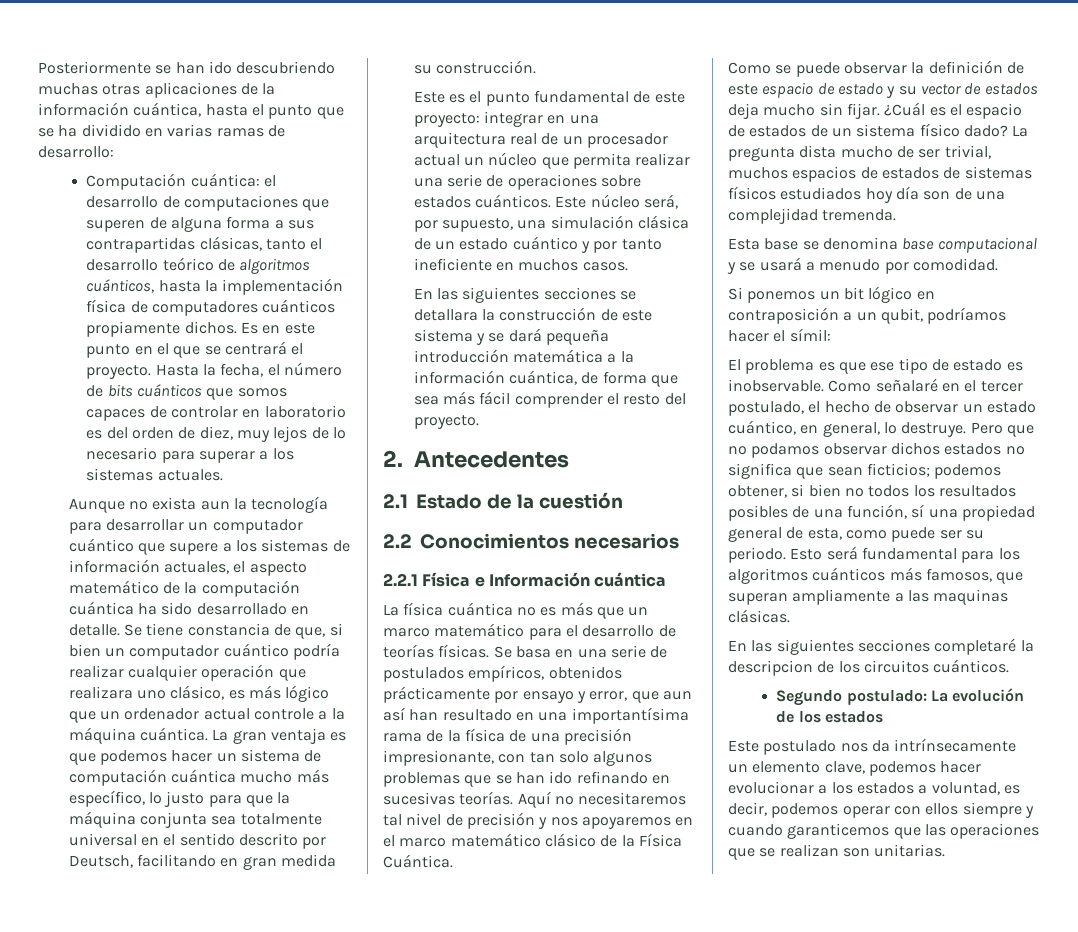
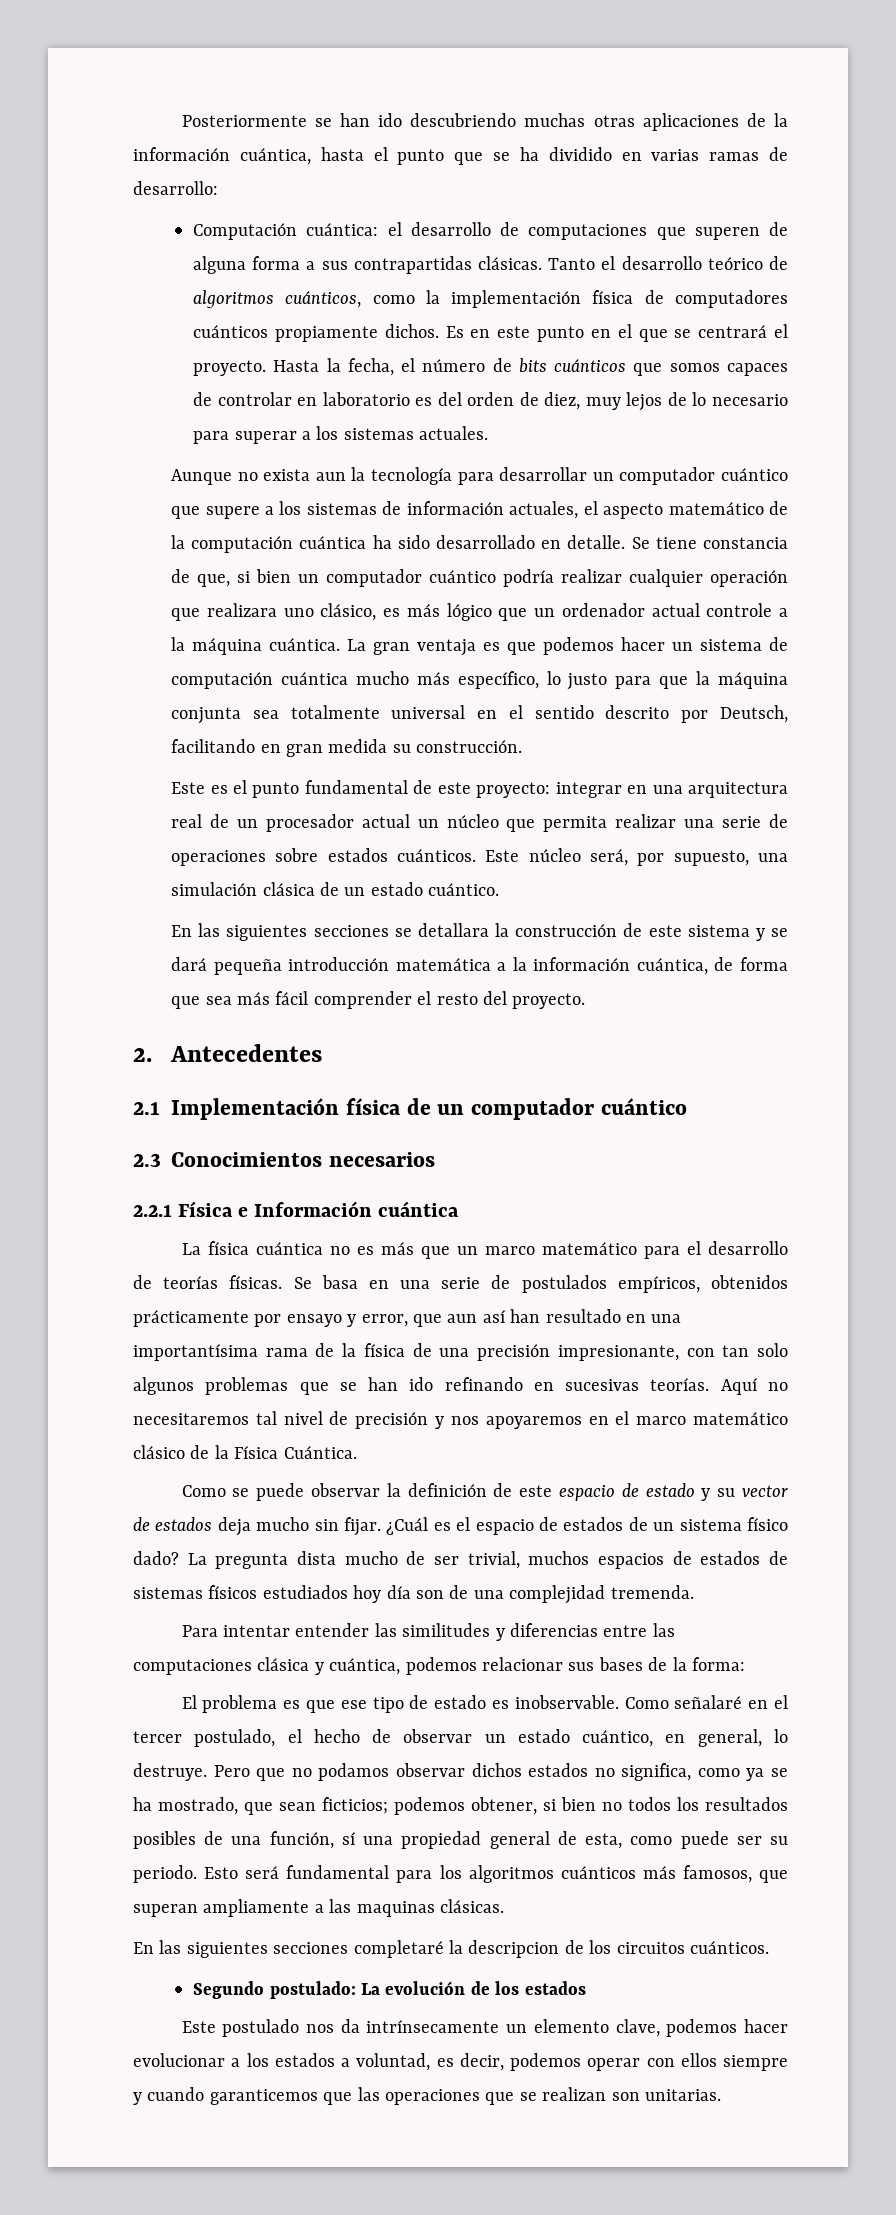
[199,236,307,251] clásicas, tanto -> [478,256,596,270] clásicas. Tanto
[158,280,201,292] hasta -> [372,295,415,304] como
[512,236,662,253] [413,258,628,271] cuántico y por tanto ineficiente en muchos casos. -> [428,883,500,896] cuántico.
[416,492,623,509] [383,534,412,548] Estado de la cuestión // 2.2 -> [171,1098,687,1120] [133,1153,161,1167] Implementación física de un computador cuántico // 2.3
[728,237,1037,253] [727,257,998,274] [728,286,935,303] [728,307,1007,324] [728,328,831,342] Esta base se denomina base computacional y se usará a menudo por comodidad. // Si ponemos un bit lógico en contraposición a un qubit, podríamos hacer el símil: -> [181,1623,675,1641] [133,1657,745,1675] Para intentar entender las similitudes y diferencias entre las computaciones clásica y cuántica, podemos relacionar sus bases de la forma:
[728,463,792,479] significa -> [621,1763,789,1781] [133,1797,238,1815] significa, como ya se ha mostrado,

